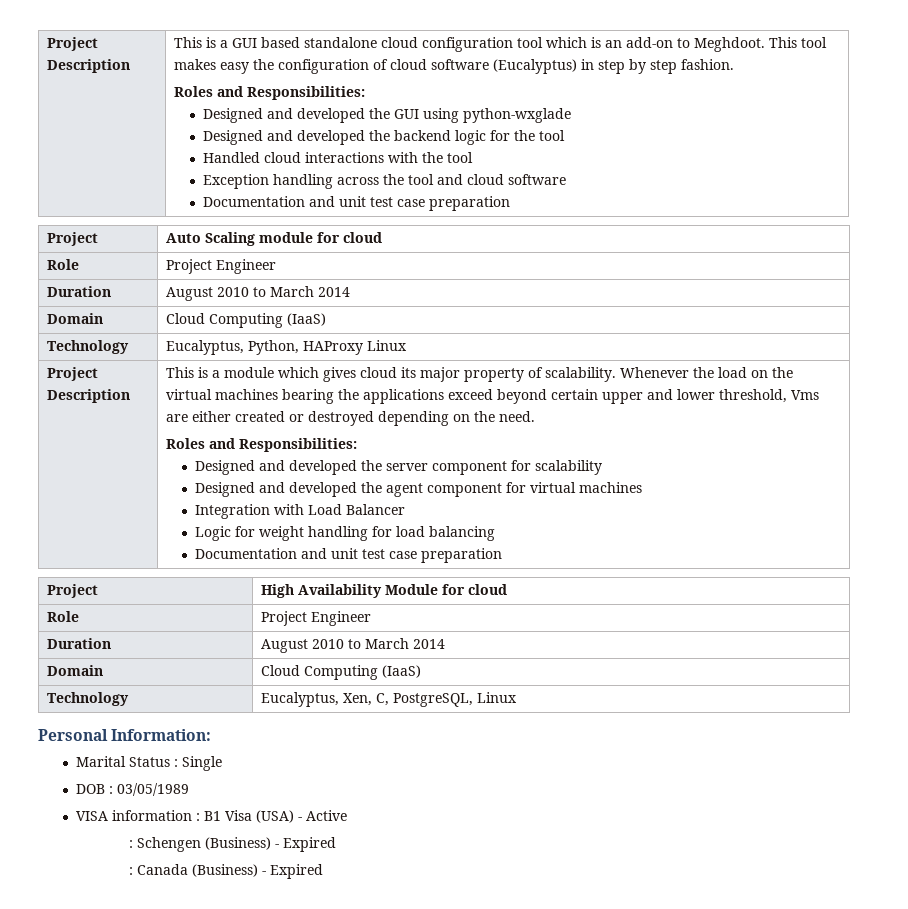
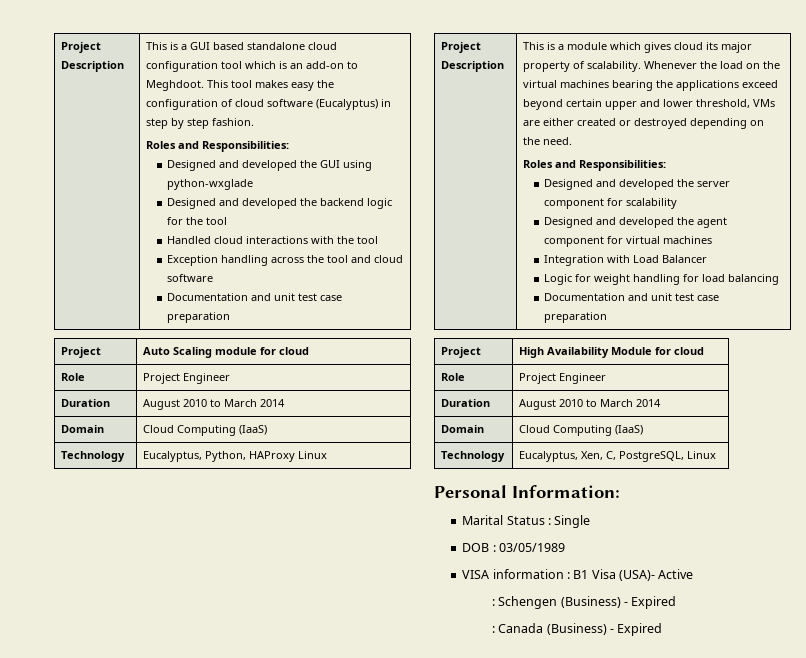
[790,390,819,400] Vms -> [753,99,776,107] VMs
[256,810,303,823] (USA) - -> [619,570,656,581] (USA)-

